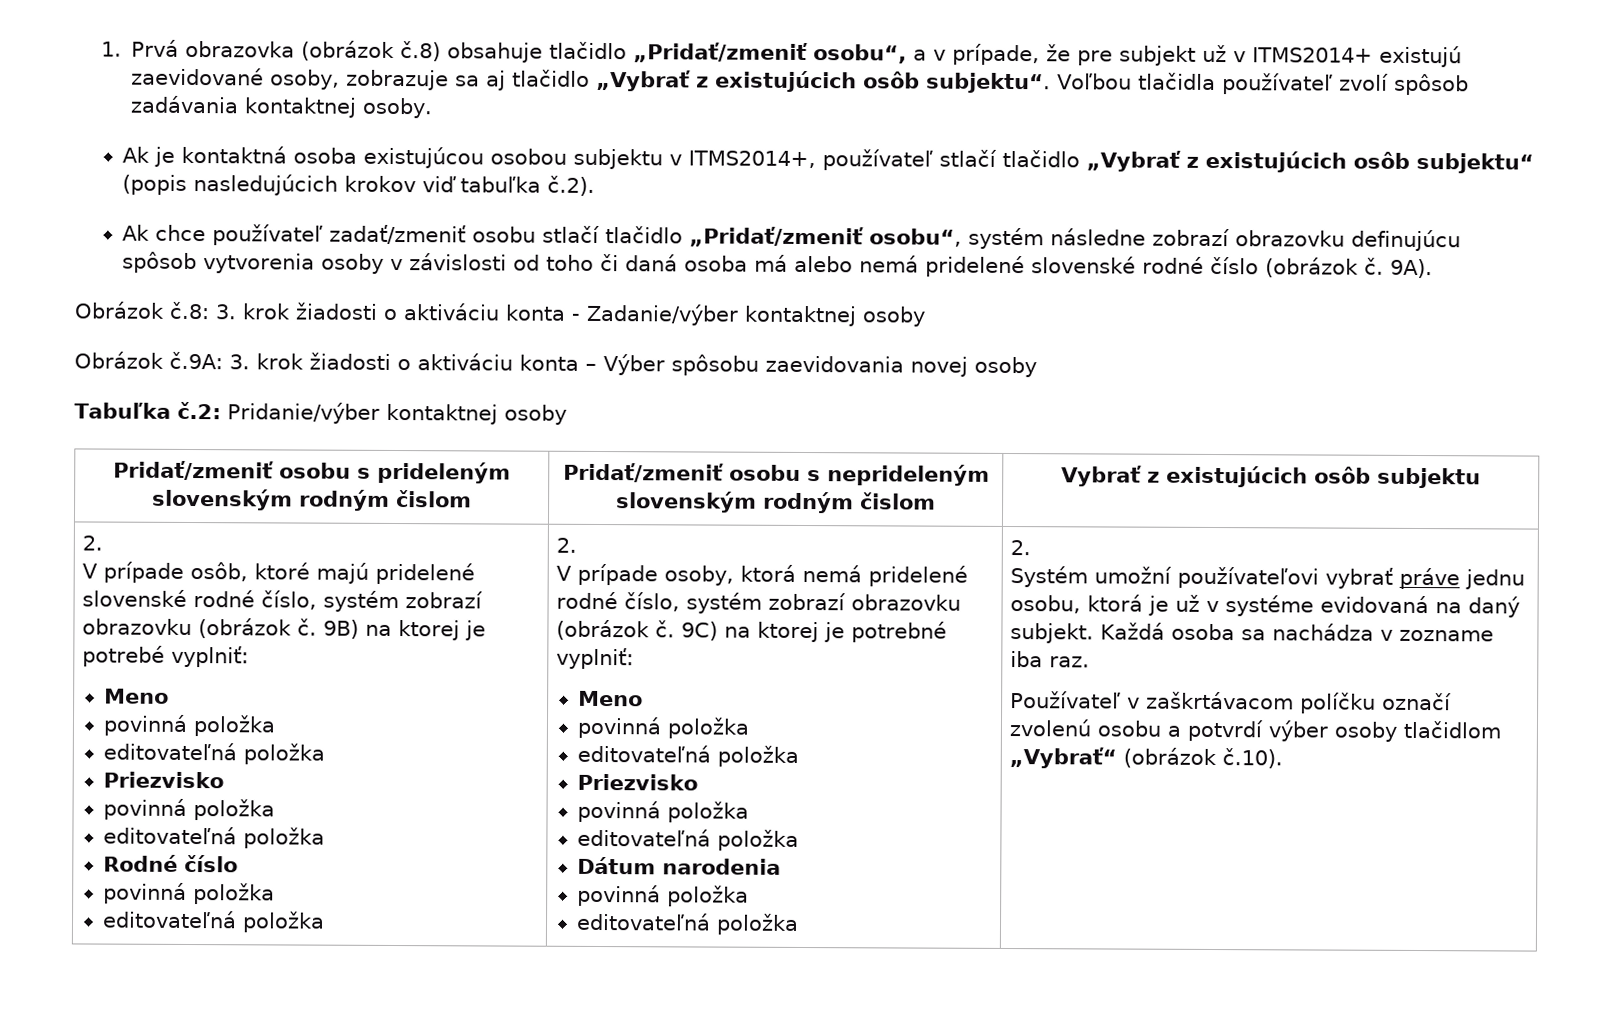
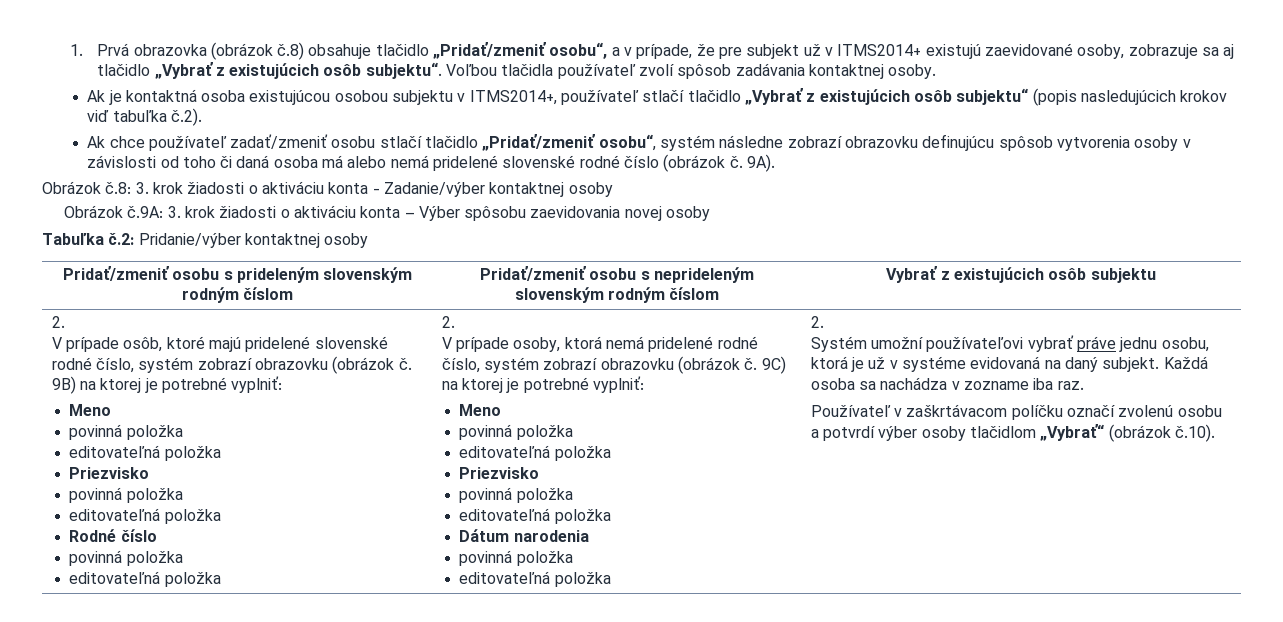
[396,490,472,508] čislom -> [243,287,294,300] číslom
[860,492,936,510] čislom -> [669,287,720,300] číslom
[81,645,165,667] potrebé -> [162,377,228,393] potrebné

